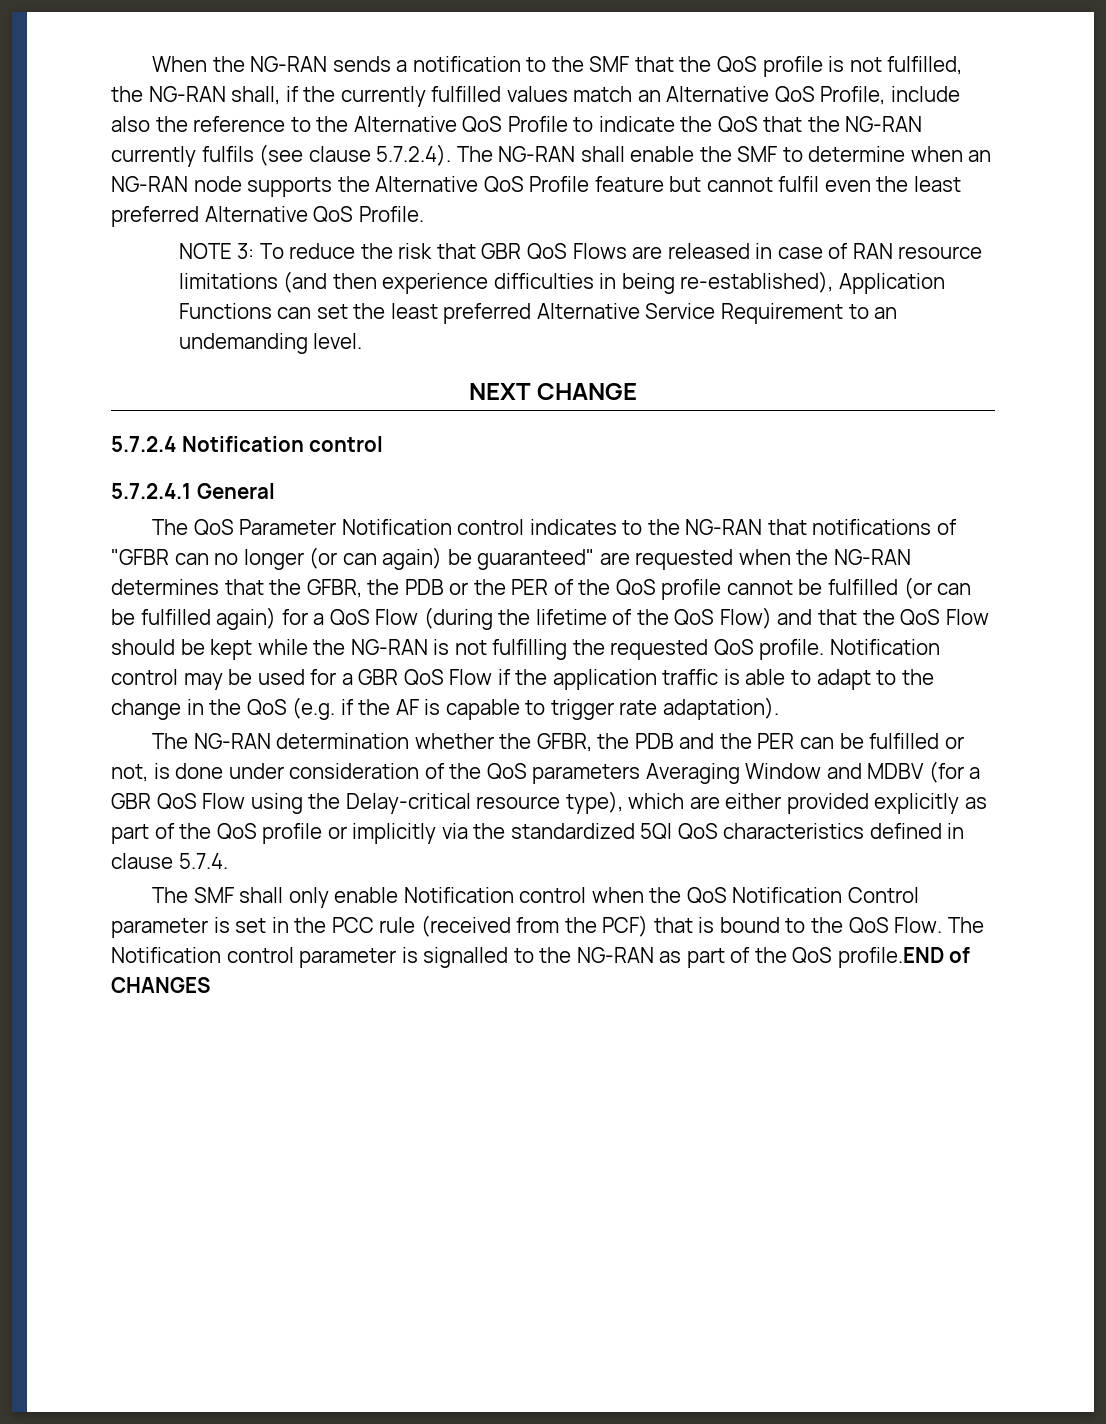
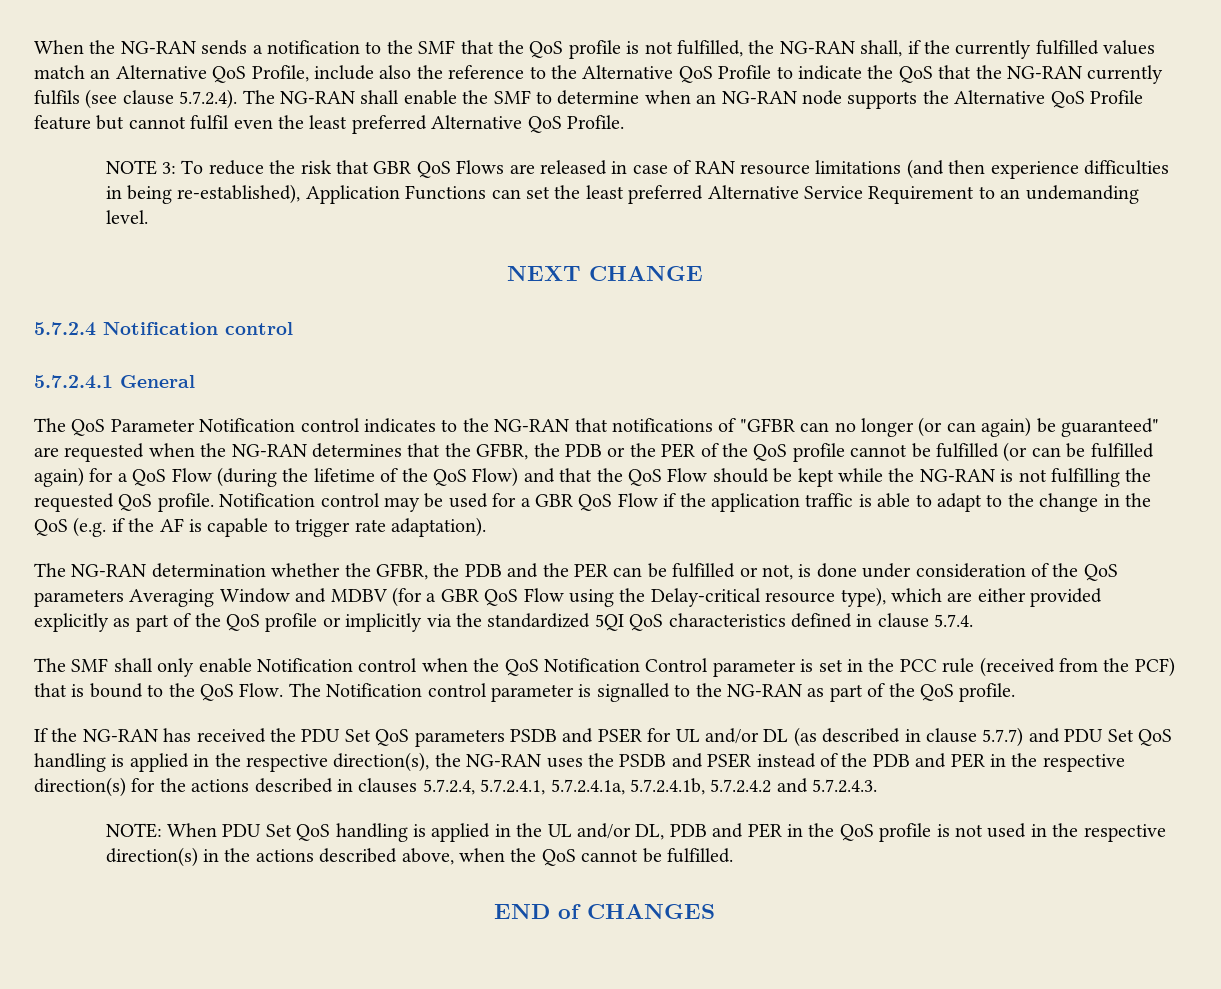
[837,947,944,968] profile.END -> [959,683,1016,702] [34,727,1172,747] [34,752,1125,772] [34,777,878,797] [105,823,1166,842] [105,847,733,867] [494,904,550,919] profile. // If the NG-RAN has received the PDU Set QoS parameters PSDB and PSER for UL and/or DL (as described in clause 5.7.7) and PDU Set QoS handling is applied in the respective direction(s), the NG-RAN uses the PSDB and PSER instead of the PDB and PER in the respective direction(s) for the actions described in clauses 5.7.2.4, 5.7.2.4.1, 5.7.2.4.1a, 5.7.2.4.1b, 5.7.2.4.2 and 5.7.2.4.3. // NOTE: When PDU Set QoS handling is applied in the UL and/or DL, PDB and PER in the QoS profile is not used in the respective direction(s) in the actions described above, when the QoS cannot be fulfilled. // END

